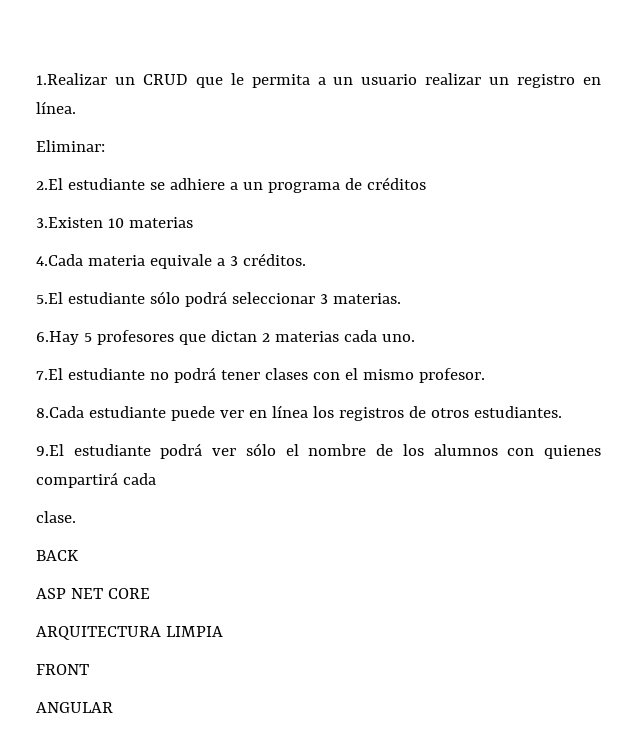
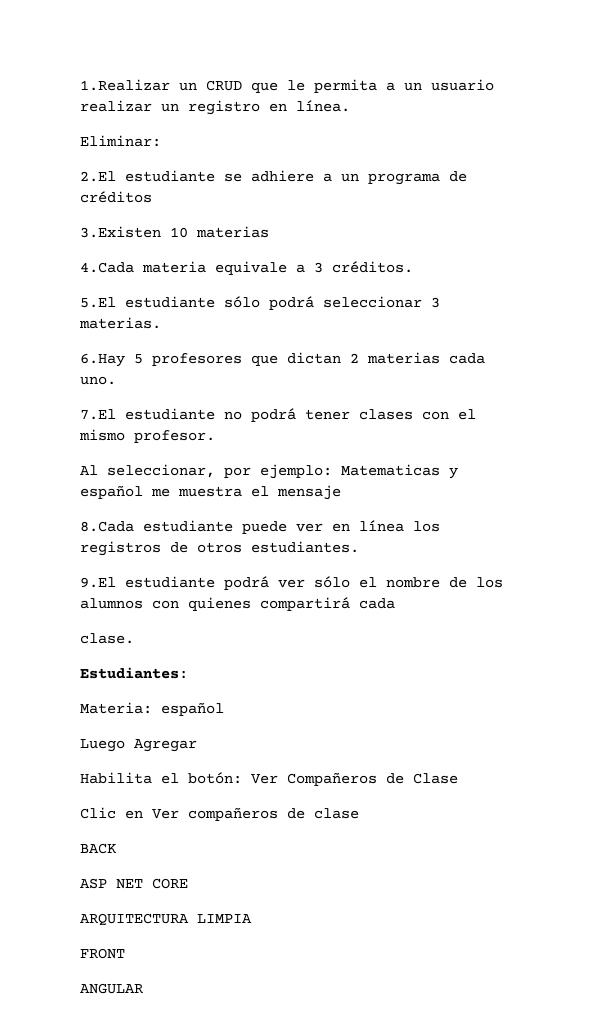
(485, 375) none -> [80,464,458,479] [80,485,341,500] // Al seleccionar, por ejemplo: Matematicas y español me muestra el mensaje
(76, 517) none -> [80,667,188,679] [80,702,224,716] [80,739,197,752] [80,772,458,786] [80,807,359,821] // Estudiantes: // Materia: español // Luego Agregar // Habilita el botón: Ver Compañeros de Clase // Clic en Ver compañeros de clase

